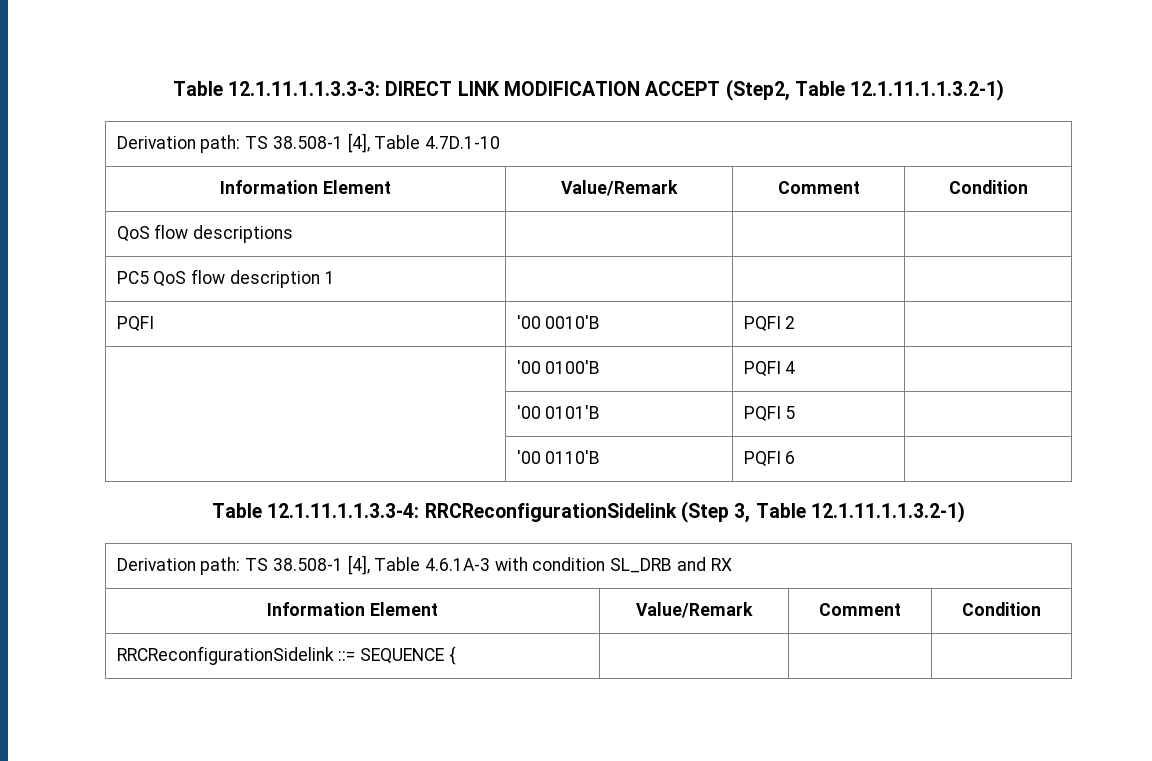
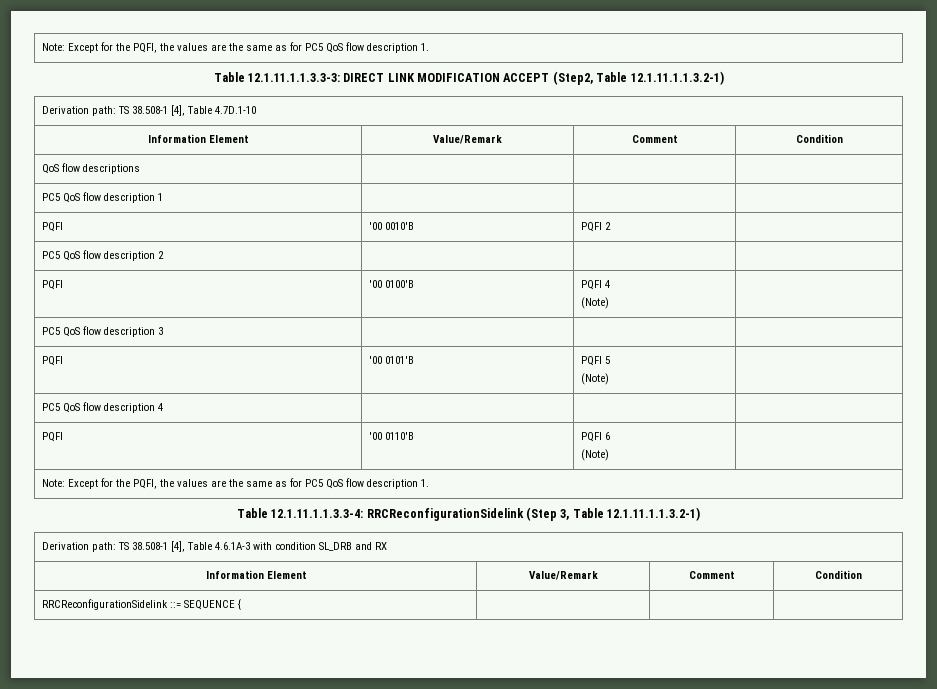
(172, 88) none -> [41,42,429,53] Note: Except for the PQFI, the values are the same as for PC5 QoS flow description 1. //
[516,360,601,374] [743,361,796,377] [516,405,601,419] [743,406,796,422] [516,450,601,464] [743,451,796,467] | '00 0100'B | PQFI 4 | // | '00 0101'B | PQFI 5 | // | '00 0110'B | PQFI 6 | -> [41,250,164,261] [41,280,63,290] [368,280,414,288] [580,280,610,290] [580,297,609,309] [41,326,163,337] [41,356,63,366] [368,356,414,364] [580,356,610,366] [580,373,609,385] [41,402,163,413] [41,432,63,442] [368,432,414,440] [580,432,610,442] [580,449,609,461] [41,478,429,489] PC5 QoS flow description 2 | | | // PQFI | '00 0100'B | PQFI 4 // (Note) | // PC5 QoS flow description 3 | | | // PQFI | '00 0101'B | PQFI 5 // (Note) | // PC5 QoS flow description 4 | | | // PQFI | '00 0110'B | PQFI 6 // (Note) | // Note: Except for the PQFI, the values are the same as for PC5 QoS flow description 1.

